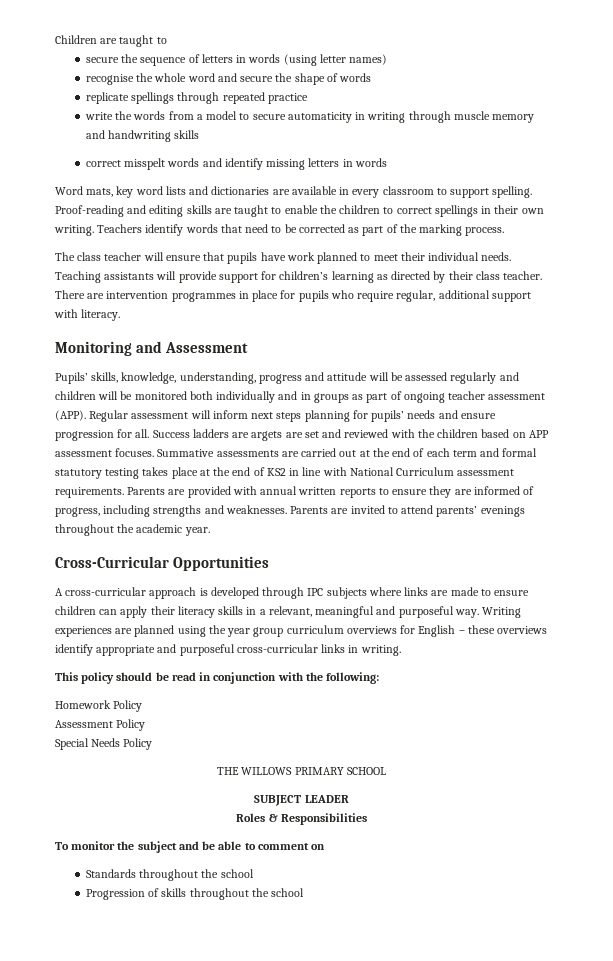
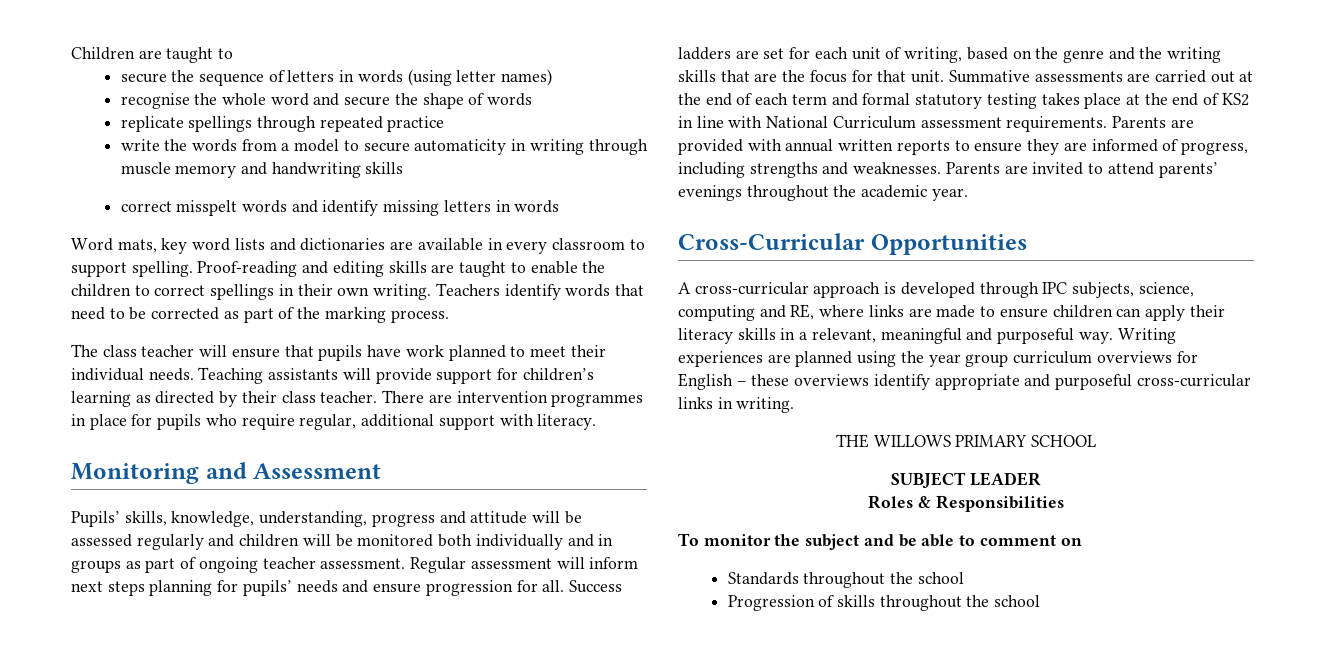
[488,393,546,400] [55,410,86,421] assessment (APP). -> [320,558,406,569] assessment.
[251,429,549,441] [55,448,155,457] argets are set and reviewed with the children based on APP assessment focuses. -> [763,47,1222,63] [678,70,945,83] set for each unit of writing, based on the genre and the writing skills that are the focus for that unit.
[326,587,367,599] subjects -> [1072,282,1194,298] [678,304,815,321] subjects, science, computing and RE,
[55,672,380,684] [55,700,143,712] [55,719,146,731] [55,738,153,750] // This policy should be read in conjunction with the following: // Homework Policy // Assessment Policy // Special Needs Policy -> (795, 405) none

